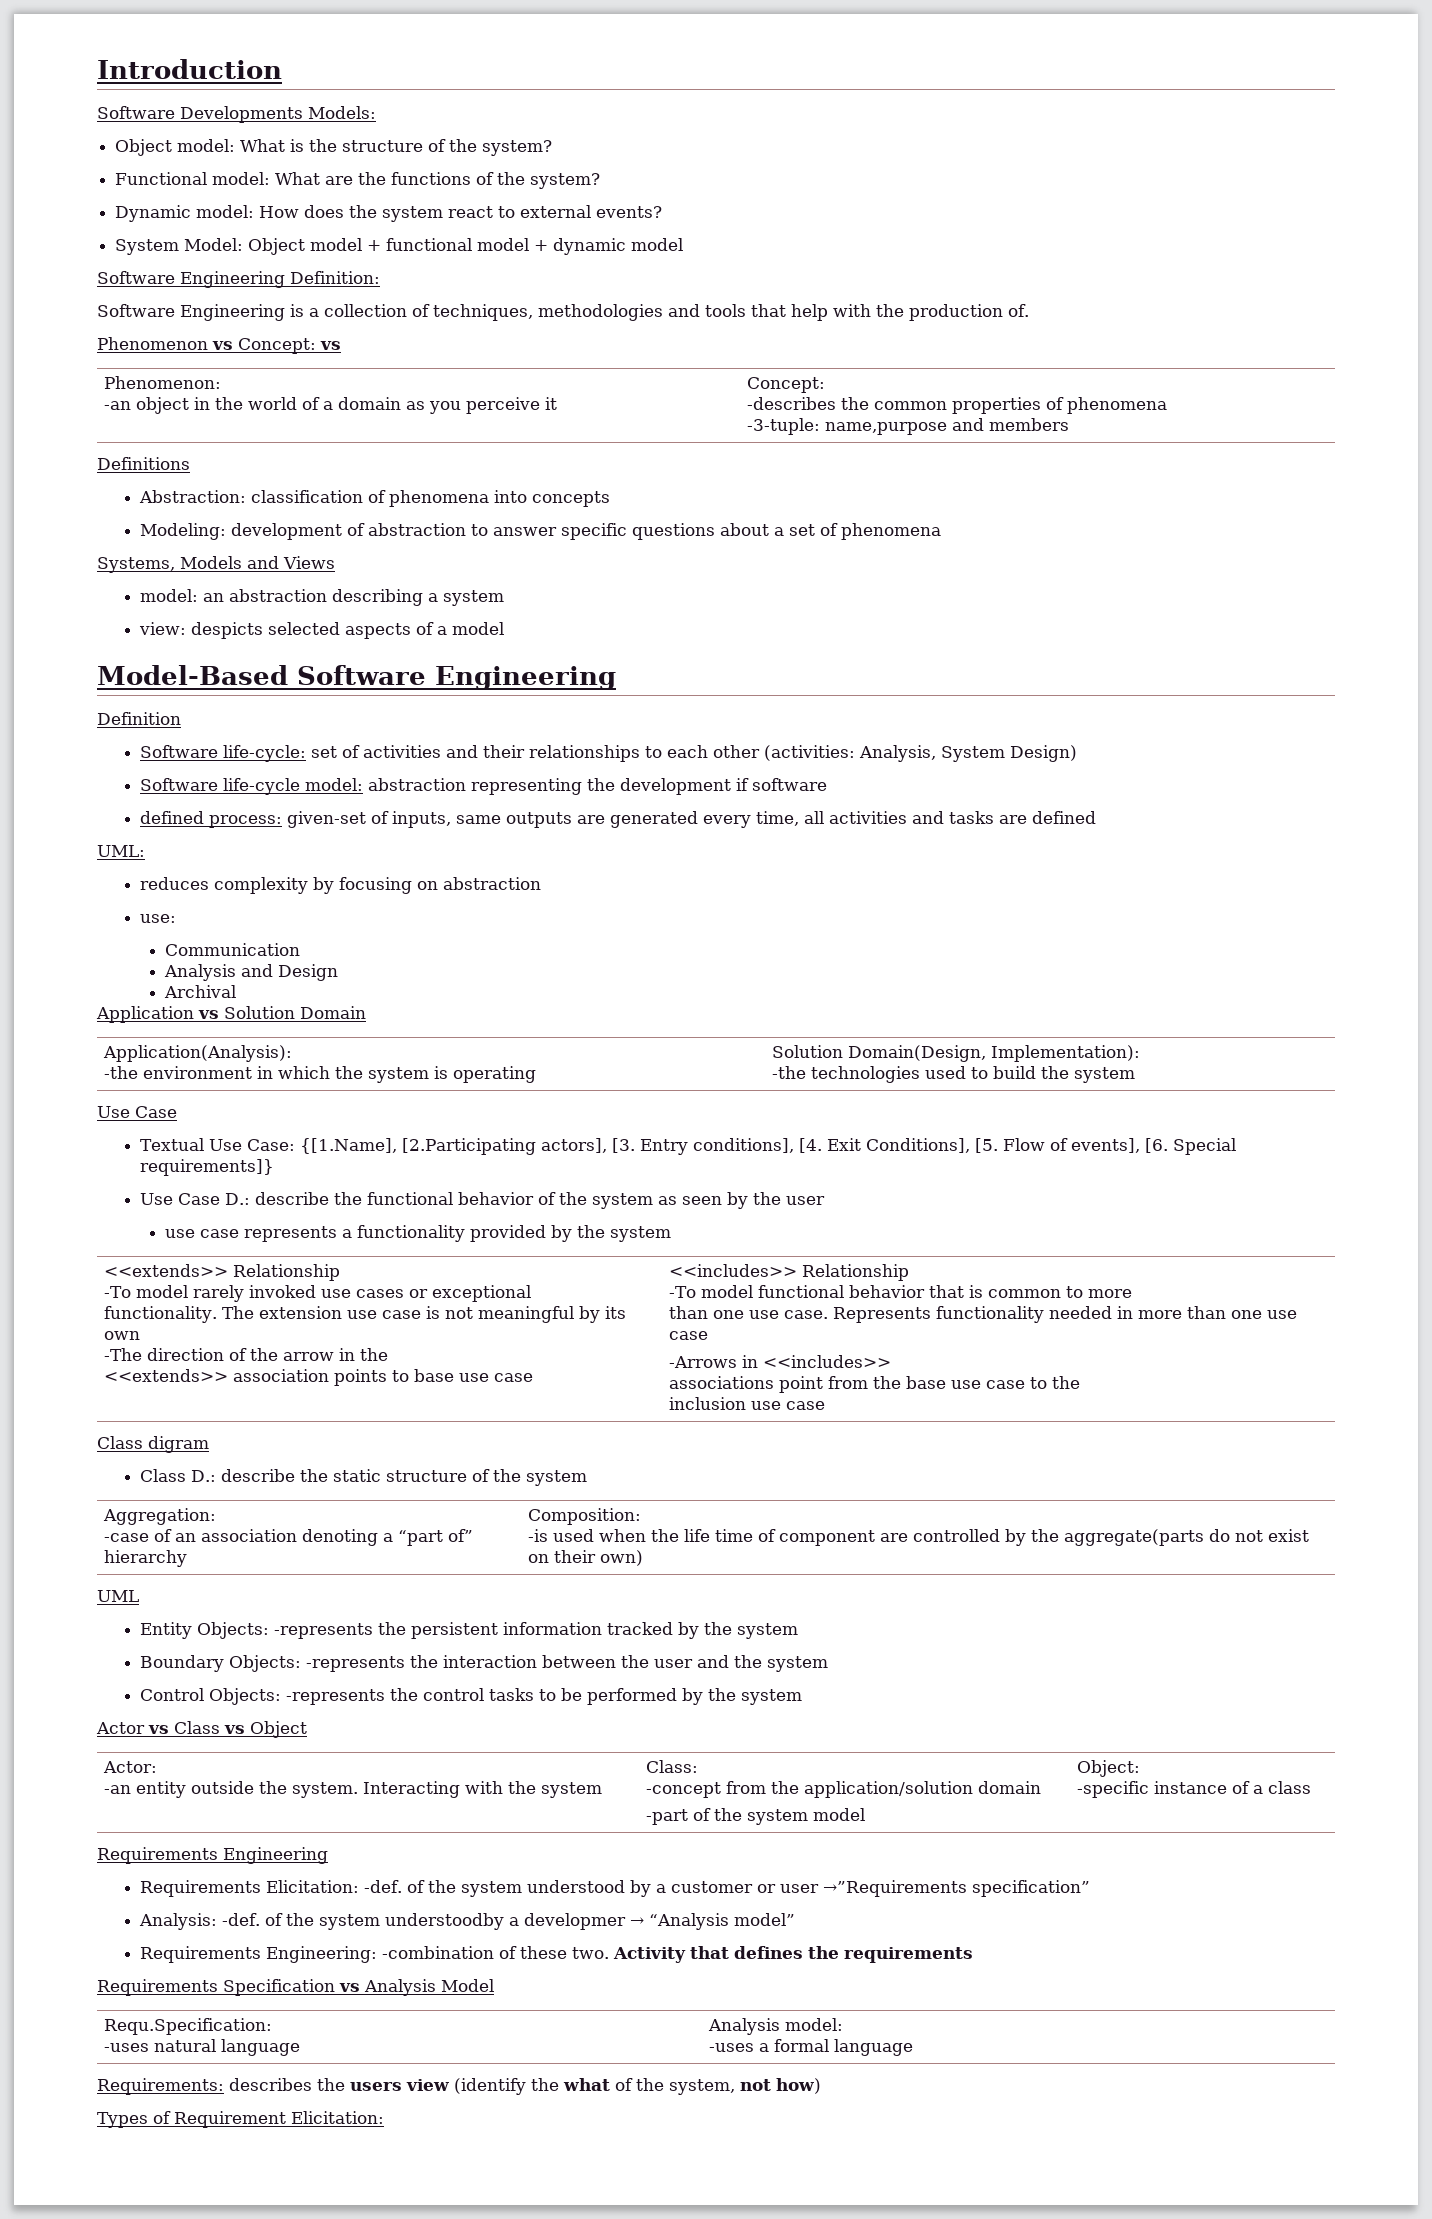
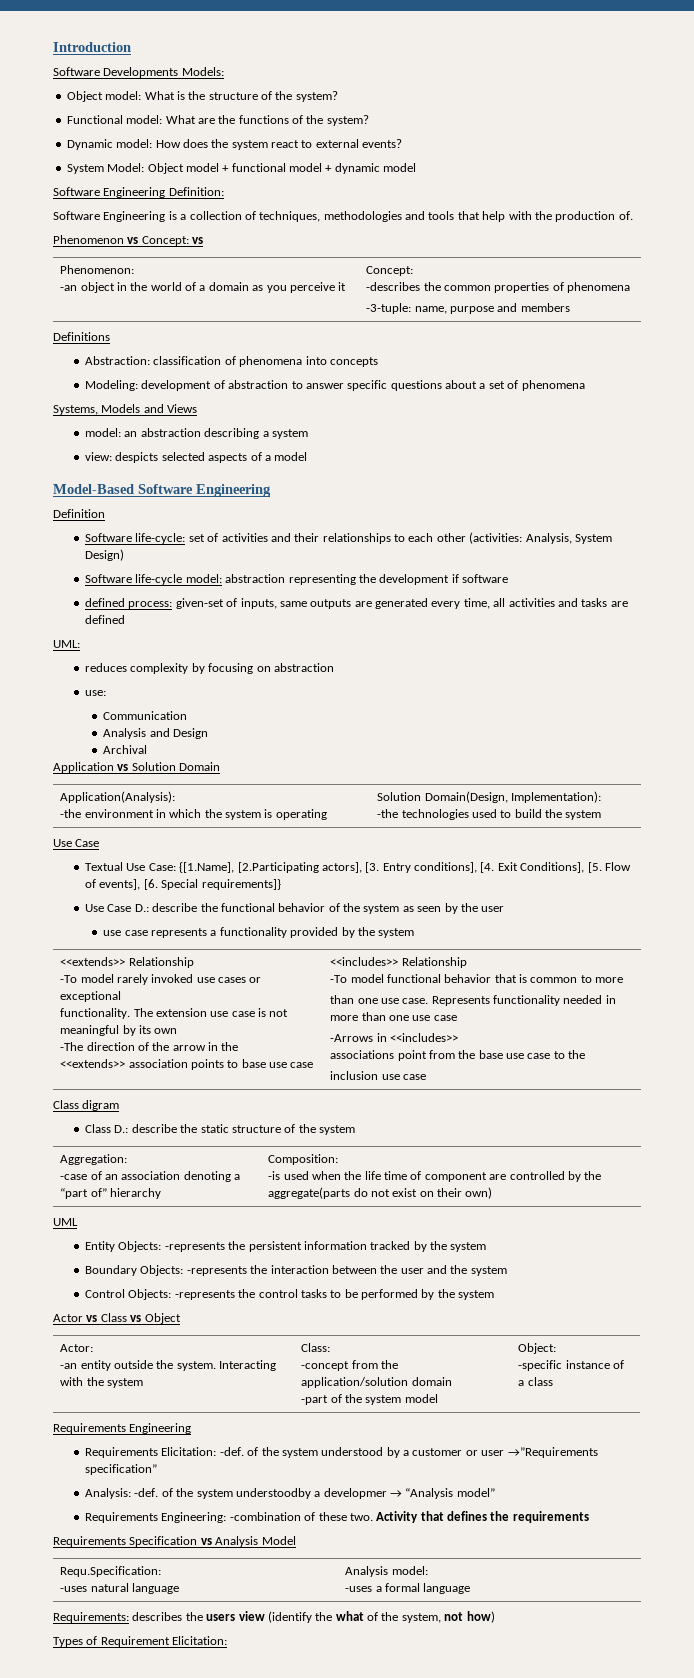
[825,422,948,435] name,purpose -> [414,306,494,314] name, purpose

